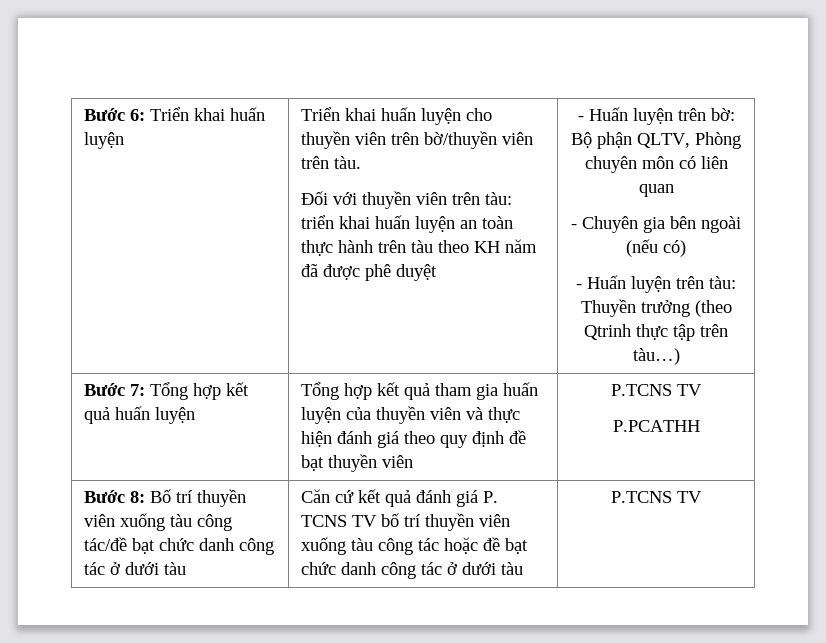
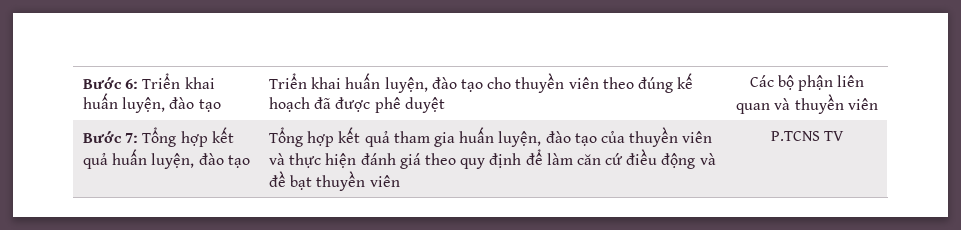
[84,132,125,149] [301,107,493,125] [301,131,534,149] [301,156,362,169] [301,191,513,209] [301,215,514,233] [301,239,538,256] [301,264,438,281] [577,107,735,125] [571,132,741,149] [584,156,728,173] [638,184,674,197] [571,216,741,233] [626,239,686,257] [576,275,736,293] [580,299,732,317] [584,324,728,341] [632,348,680,365] luyện | Triển khai huấn luyện cho thuyền viên trên bờ/thuyền viên trên tàu. // Đối với thuyền viên trên tàu: triển khai huấn luyện an toàn thực hành trên tàu theo KH năm đã được phê duyệt | - Huấn luyện trên bờ: Bộ phận QLTV, Phòng chuyên môn có liên quan // - Chuyên gia bên ngoài (nếu có) // - Huấn luyện trên tàu: Thuyền trưởng (theo Qtrinh thực tập trên tàu…) -> [122,97,221,113] [269,73,694,93] [269,97,445,113] [749,75,865,91] [736,94,878,114] luyện, đào tạo | Triển khai huấn luyện, đào tạo cho thuyền viên theo đúng kế hoạch đã được phê duyệt | Các bộ phận liên quan và thuyền viên
[155,407,196,424] luyện -> [151,153,250,169] luyện, đào tạo
[301,407,342,424] luyện -> [498,131,597,147] luyện, đào tạo
(505, 439) none -> [525,149,716,169] để làm căn cứ điều động và
[612,420,700,432] [84,489,247,507] [84,513,233,531] [84,537,275,555] [84,562,187,575] [301,489,499,507] [301,513,511,531] [301,537,529,555] [301,562,524,579] [611,491,702,503] // P.PCATHH // Bước 8: Bố trí thuyền viên xuống tàu công tác/đề bạt chức danh công tác ở dưới tàu | Căn cứ kết quả đánh giá P. TCNS TV bố trí thuyền viên xuống tàu công tác hoặc đề bạt chức danh công tác ở dưới tàu | P.TCNS TV -> (845, 136) none

